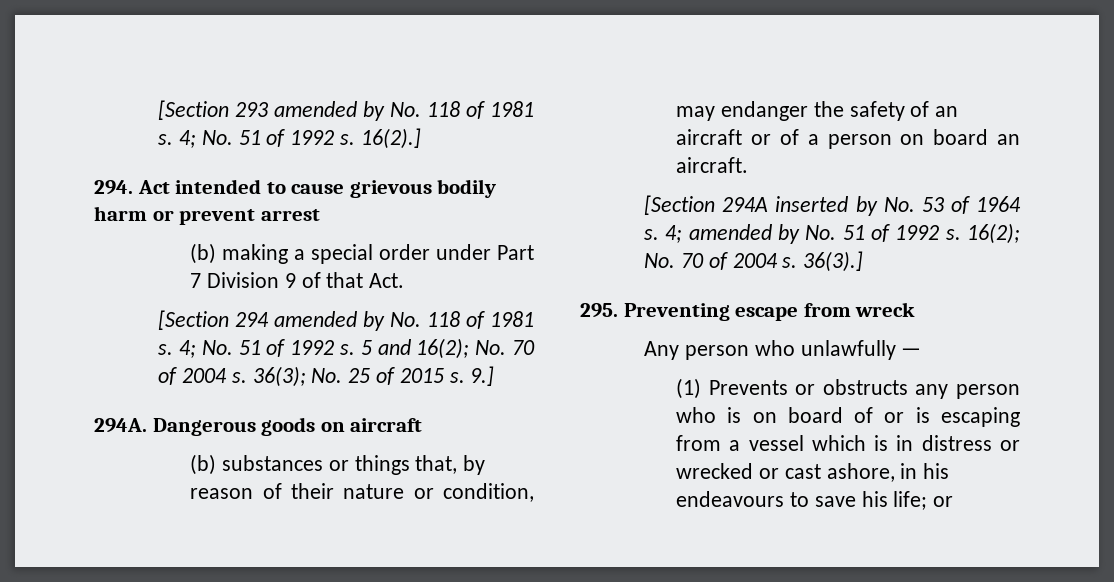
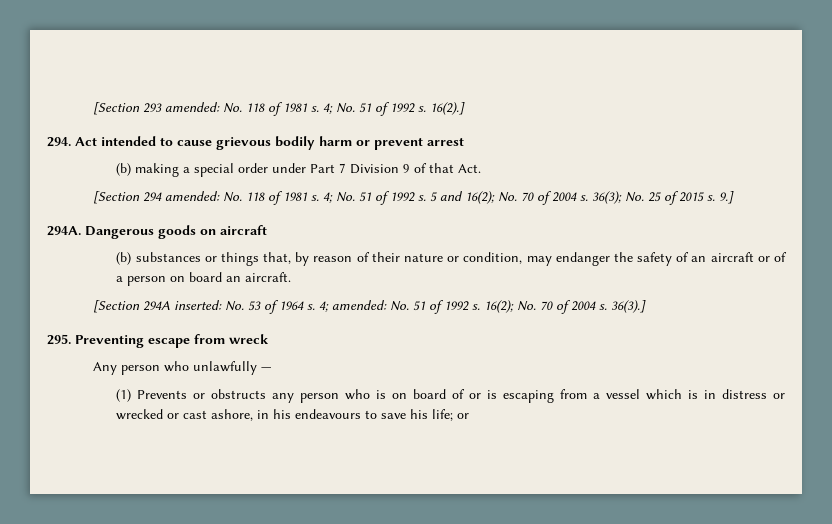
[274,101,386,121] amended by -> [165,102,221,112] amended:
[274,311,386,331] amended by -> [165,191,221,201] amended:
[775,196,878,216] inserted by -> [174,300,223,310] inserted:
[688,224,801,244] amended by -> [332,300,388,310] amended:

